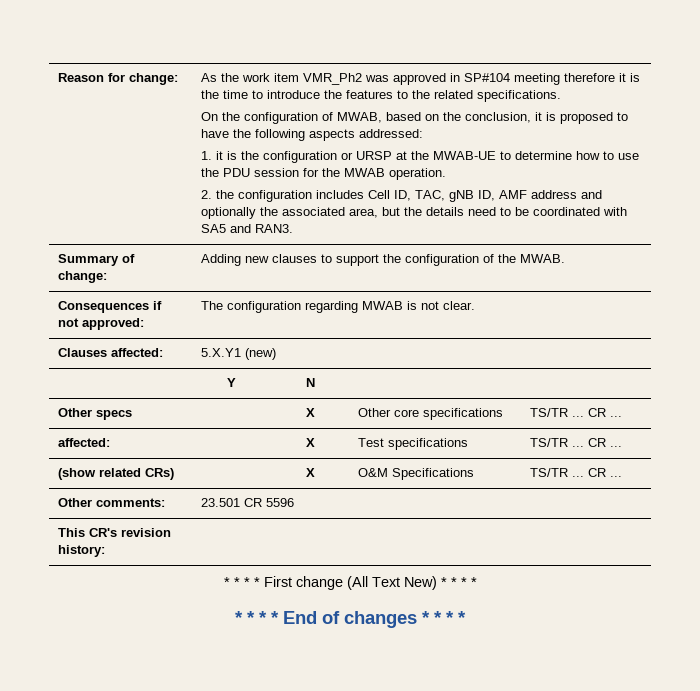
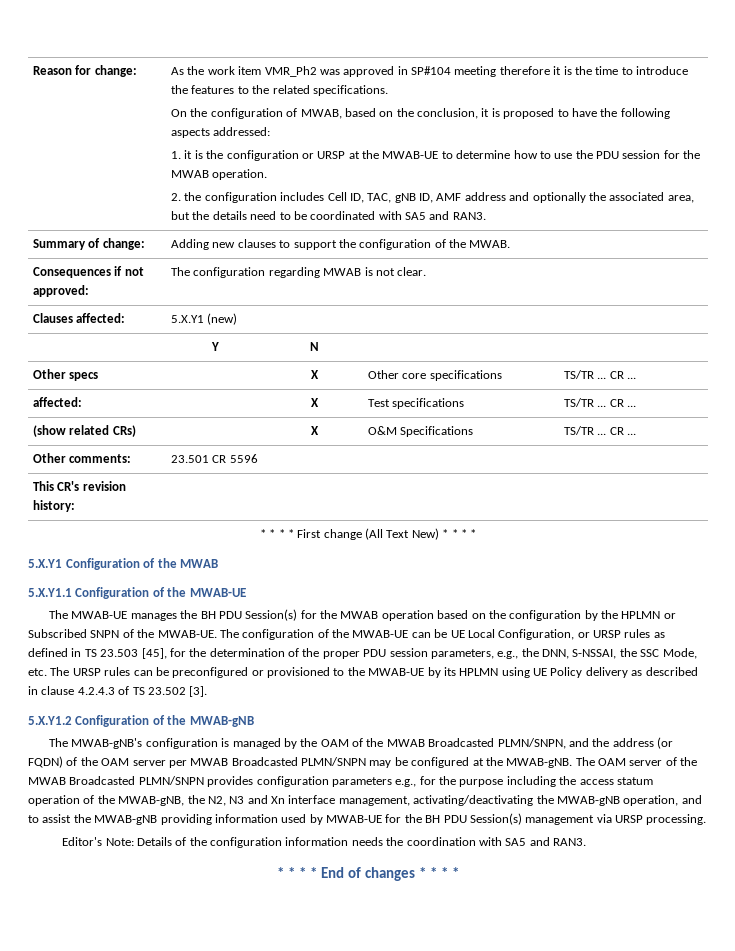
(477, 582) none -> [28,558,219,570] [28,587,246,599] [49,609,676,621] [28,629,665,640] [28,648,697,659] [28,667,698,678] [28,686,208,697] [28,715,254,727] [49,737,674,749] [28,756,698,768] [28,776,653,787] [28,795,702,806] [28,813,707,825] [62,837,587,848] // 5.X.Y1 Configuration of the MWAB // 5.X.Y1.1 Configuration of the MWAB-UE // The MWAB-UE manages the BH PDU Session(s) for the MWAB operation based on the configuration by the HPLMN or Subscribed SNPN of the MWAB-UE. The configuration of the MWAB-UE can be UE Local Configuration, or URSP rules as defined in TS 23.503 [45], for the determination of the proper PDU session parameters, e.g., the DNN, S-NSSAI, the SSC Mode, etc. The URSP rules can be preconfigured or provisioned to the MWAB-UE by its HPLMN using UE Policy delivery as described in clause 4.2.4.3 of TS 23.502 [3]. // 5.X.Y1.2 Configuration of the MWAB-gNB // The MWAB-gNB's configuration is managed by the OAM of the MWAB Broadcasted PLMN/SNPN, and the address (or FQDN) of the OAM server per MWAB Broadcasted PLMN/SNPN may be configured at the MWAB-gNB. The OAM server of the MWAB Broadcasted PLMN/SNPN provides configuration parameters e.g., for the purpose including the access statum operation of the MWAB-gNB, the N2, N3 and Xn interface management, activating/deactivating the MWAB-gNB operation, and to assist the MWAB-gNB providing information used by MWAB-UE for the BH PDU Session(s) management via URSP processing. // Editor's Note: Details of the configuration information needs the coordination with SA5 and RAN3.

